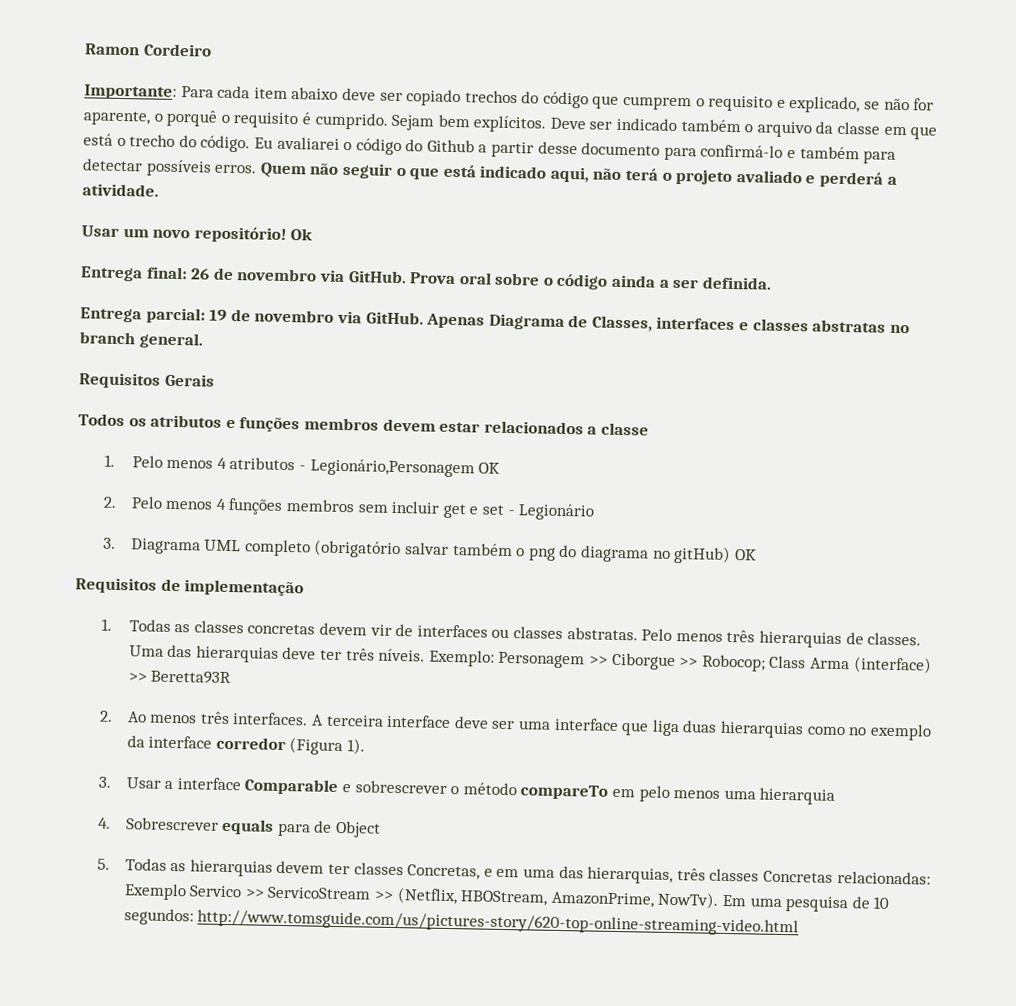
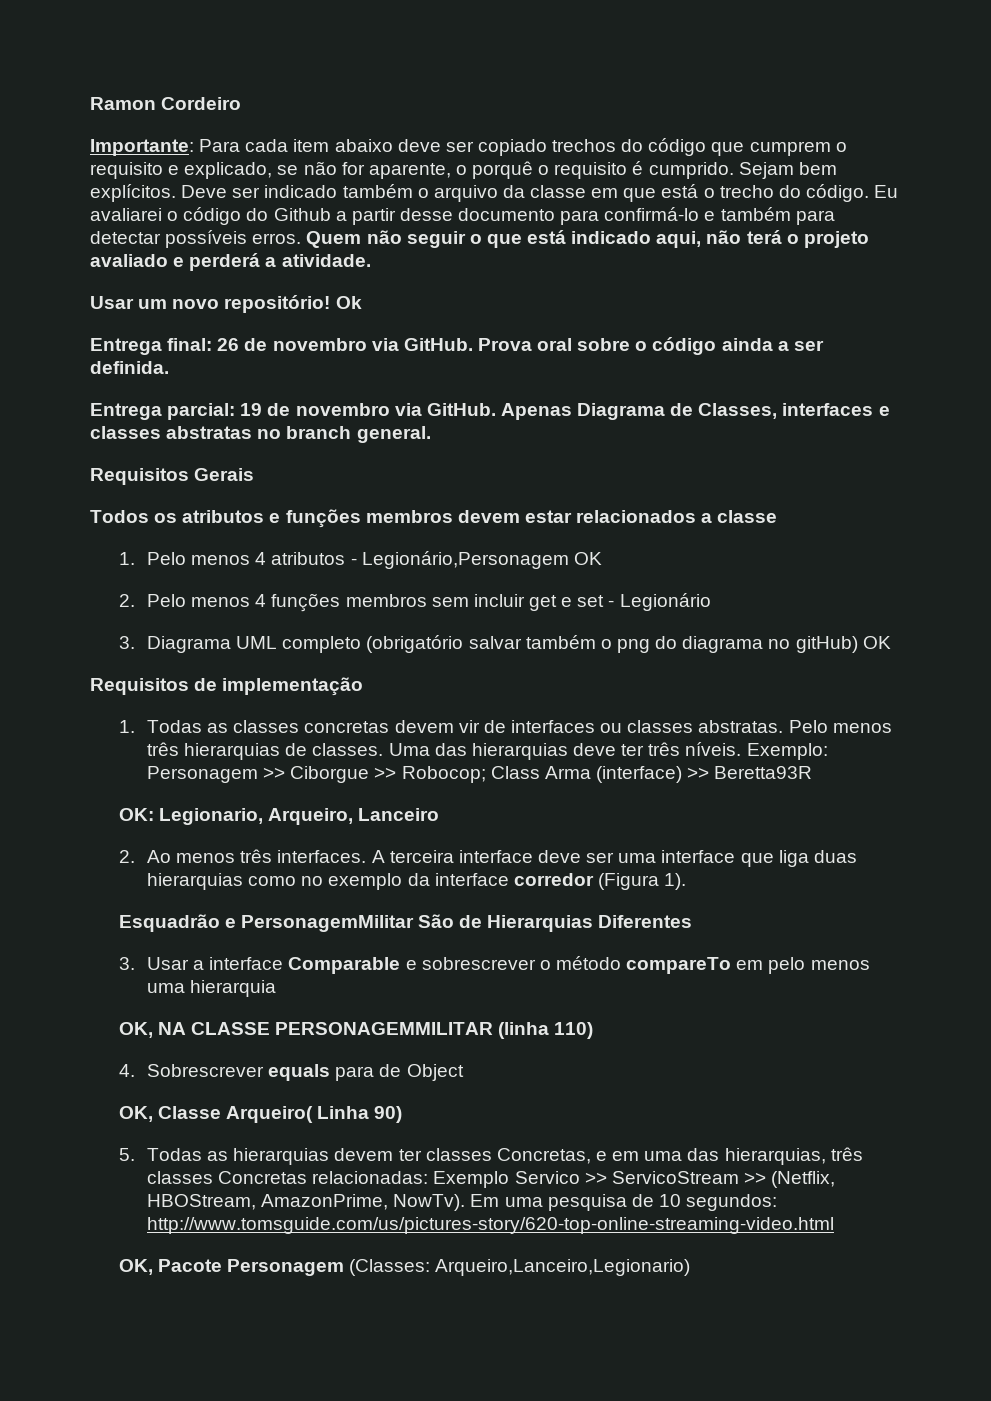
(232, 677) none -> [118,808,439,825] // OK: Legionario, Arqueiro, Lanceiro
(366, 746) none -> [118,914,693,932] // Esquadrão e PersonagemMilitar São de Hierarquias Diferentes
(836, 796) none -> [118,1022,594,1039] // OK, NA CLASSE PERSONAGEMMILITAR (linha 110)
(382, 829) none -> [118,1106,403,1123] // OK, Classe Arqueiro( Linha 90)
(800, 923) none -> [118,1259,691,1276] // OK, Pacote Personagem (Classes: Arqueiro,Lanceiro,Legionario)

